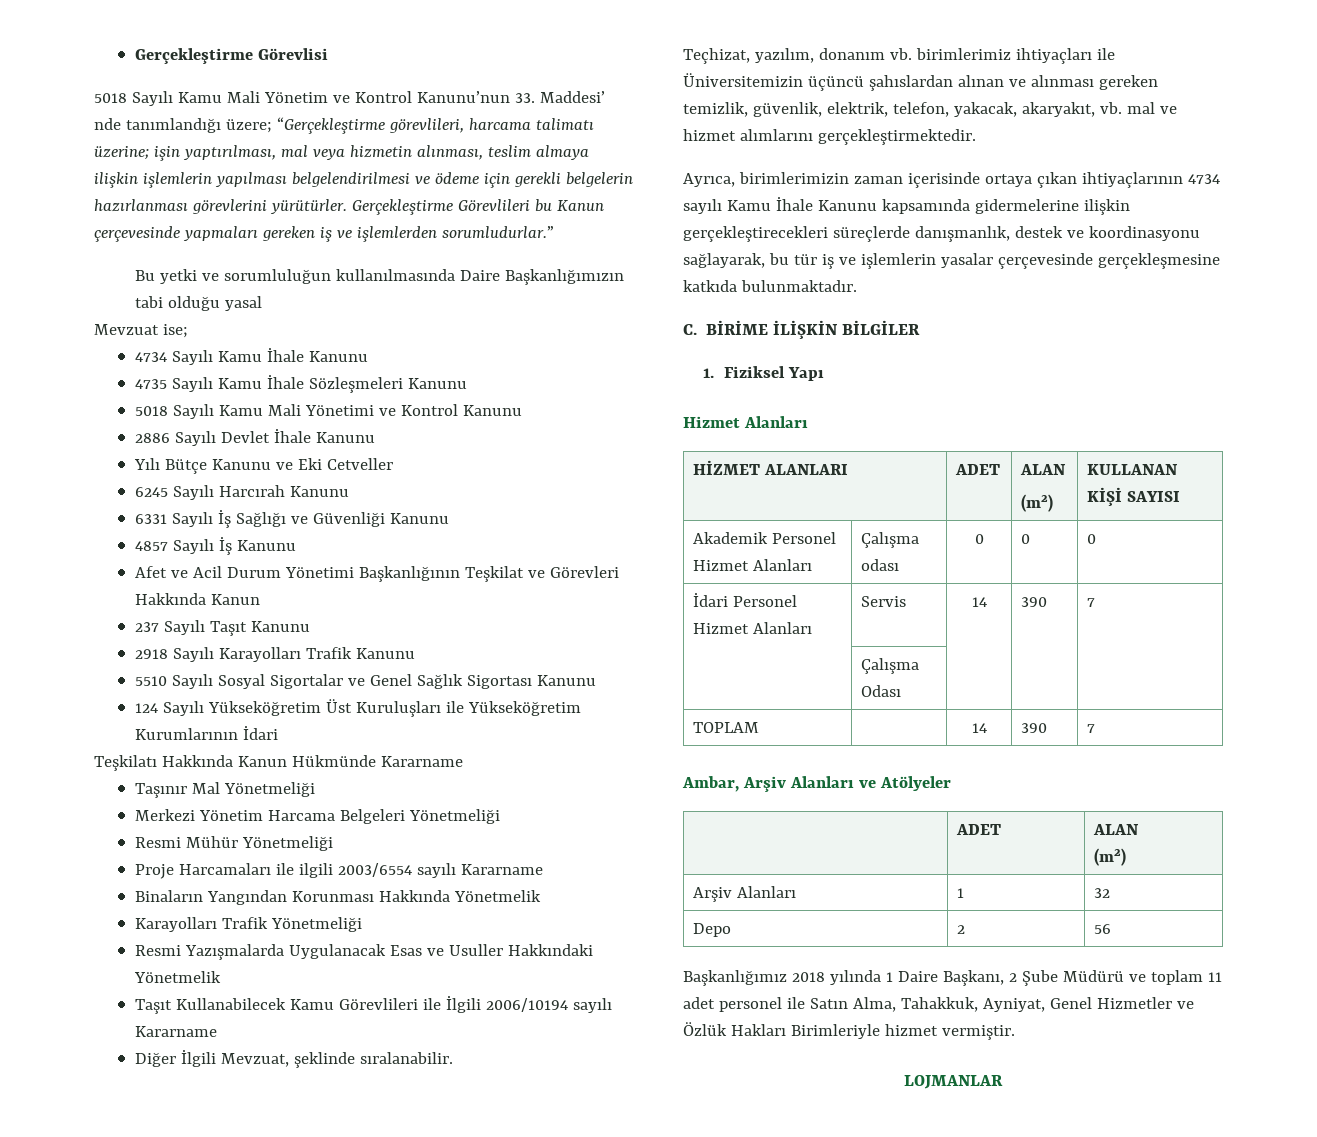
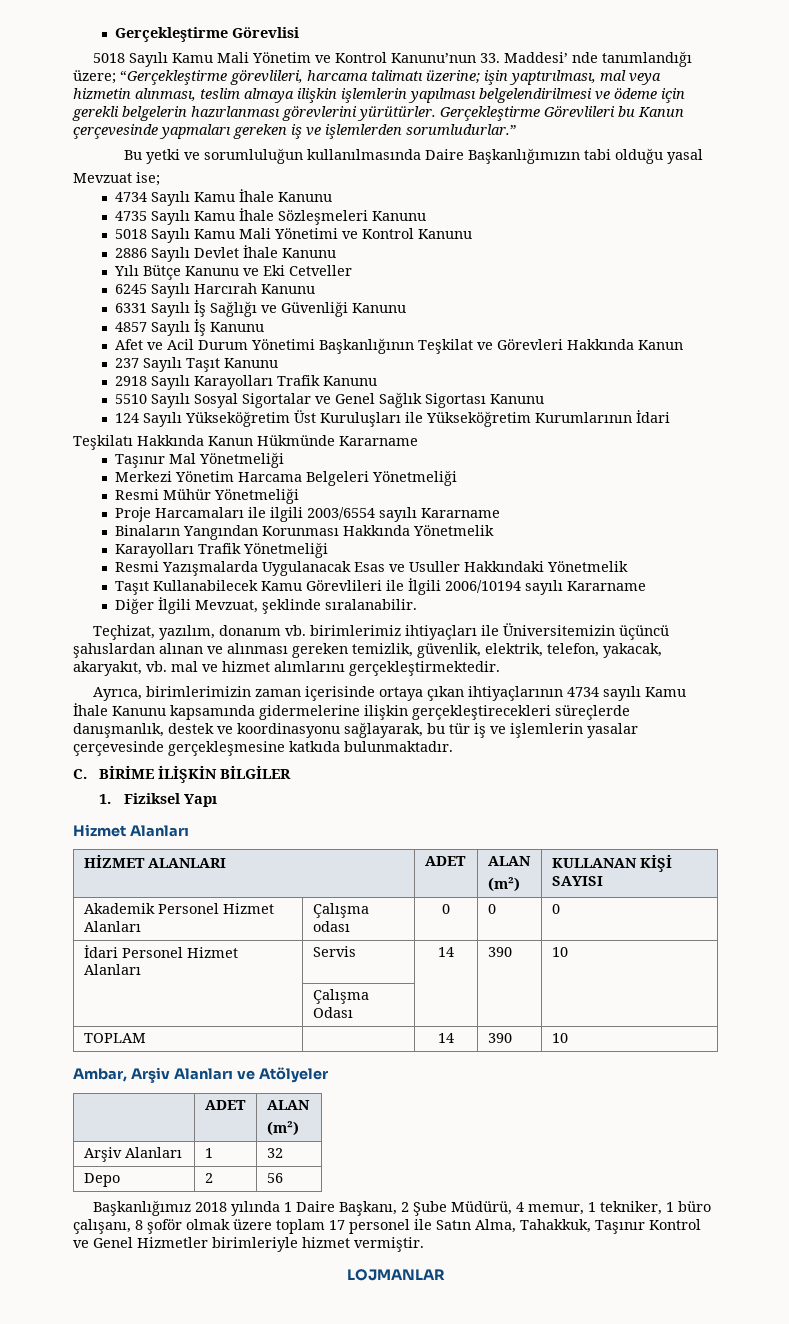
[1087,598,1096,607] 7 -> [551,947,568,957] 10
[1087,724,1096,733] 7 -> [551,1033,568,1043] 10
[1062,970,1222,985] [683,997,715,1009] Müdürü ve toplam 11 adet -> [451,1201,712,1215] [73,1219,345,1234] Müdürü, 4 memur, 1 tekniker, 1 büro çalışanı, 8 şoför olmak üzere toplam 17
[982,997,1194,1012] [683,1022,880,1039] Ayniyat, Genel Hizmetler ve Özlük Hakları Birimleriyle -> [595,1219,701,1234] [73,1237,298,1252] Taşınır Kontrol ve Genel Hizmetler birimleriyle

